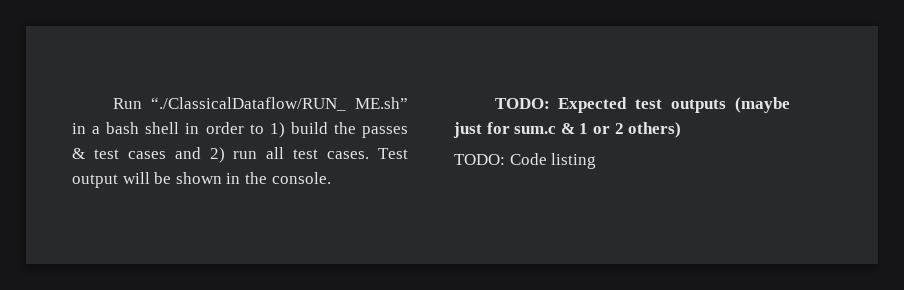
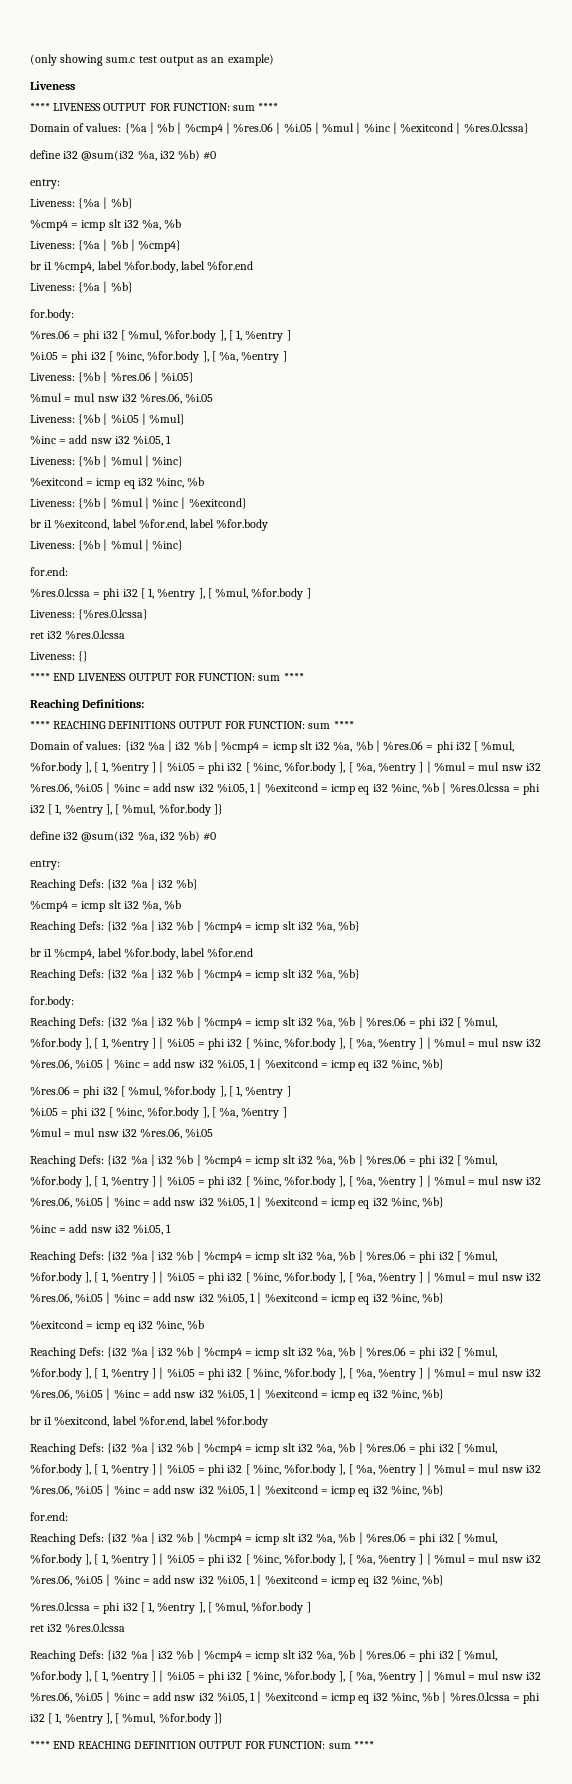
[112,97,408,111] [72,122,408,138] [72,147,408,163] [72,172,331,188] [494,97,790,113] [453,122,682,138] [454,153,597,169] Run “./ClassicalDataflow/RUN_ ME.sh” in a bash shell in order to 1) build the passes & test cases and 2) run all test cases. Test output will be shown in the console. // TODO: Expected test outputs (maybe just for sum.c & 1 or 2 others) // TODO: Code listing -> [30,54,274,66] [30,81,75,90] [30,103,279,111] [30,122,529,135] [30,150,217,161] [30,179,60,189] [30,197,133,209] [30,219,182,231] [30,239,182,252] [30,261,254,273] [30,281,133,293] [30,309,74,321] [30,330,291,342] [30,351,287,363] [30,371,195,383] [30,393,214,404] [30,413,186,425] [30,435,172,446] [30,455,184,467] [30,477,205,489] [30,497,247,509] [30,519,269,531] [30,539,184,551] [30,567,68,576] [30,588,311,600] [30,609,149,620] [30,630,126,640] [30,651,89,662] [30,673,304,681] [30,699,145,711] [30,721,354,729] [30,740,515,753] [30,761,541,774] [30,782,541,795] [30,804,223,816] [30,831,217,842] [30,860,60,870] [30,878,199,891] [30,900,182,912] [30,920,361,933] [30,948,254,960] [30,968,361,981] [30,996,74,1008] [30,1016,498,1029] [30,1037,541,1050] [30,1058,445,1071] [30,1086,291,1098] [30,1107,287,1119] [30,1128,214,1139] [30,1154,498,1167] [30,1175,541,1188] [30,1196,445,1209] [30,1224,172,1235] [30,1250,498,1263] [30,1271,541,1284] [30,1292,445,1305] [30,1320,205,1332] [30,1346,498,1359] [30,1367,541,1380] [30,1388,445,1401] [30,1416,269,1428] [30,1442,498,1455] [30,1463,541,1476] [30,1484,445,1497] [30,1512,68,1521] [30,1532,498,1545] [30,1553,541,1566] [30,1574,445,1587] [30,1602,311,1614] [30,1623,126,1633] [30,1649,498,1662] [30,1670,541,1683] [30,1691,541,1704] [30,1713,223,1725] [30,1741,374,1749] (only showing sum.c test output as an example) // Liveness // **** LIVENESS OUTPUT FOR FUNCTION: sum **** // Domain of values: {%a | %b | %cmp4 | %res.06 | %i.05 | %mul | %inc | %exitcond | %res.0.lcssa} // define i32 @sum(i32 %a, i32 %b) #0 // entry: // Liveness: {%a | %b} // %cmp4 = icmp slt i32 %a, %b // Liveness: {%a | %b | %cmp4} // br i1 %cmp4, label %for.body, label %for.end // Liveness: {%a | %b} // for.body: // %res.06 = phi i32 [ %mul, %for.body ], [ 1, %entry ] // %i.05 = phi i32 [ %inc, %for.body ], [ %a, %entry ] // Liveness: {%b | %res.06 | %i.05} // %mul = mul nsw i32 %res.06, %i.05 // Liveness: {%b | %i.05 | %mul} // %inc = add nsw i32 %i.05, 1 // Liveness: {%b | %mul | %inc} // %exitcond = icmp eq i32 %inc, %b // Liveness: {%b | %mul | %inc | %exitcond} // br i1 %exitcond, label %for.end, label %for.body // Liveness: {%b | %mul | %inc} // for.end: // %res.0.lcssa = phi i32 [ 1, %entry ], [ %mul, %for.body ] // Liveness: {%res.0.lcssa} // ret i32 %res.0.lcssa // Liveness: {} // **** END LIVENESS OUTPUT FOR FUNCTION: sum **** // Reaching Definitions: // **** REACHING DEFINITIONS OUTPUT FOR FUNCTION: sum **** // Domain of values: {i32 %a | i32 %b | %cmp4 = icmp slt i32 %a, %b | %res.06 = phi i32 [ %mul, %for.body ], [ 1, %entry ] | %i.05 = phi i32 [ %inc, %for.body ], [ %a, %entry ] | %mul = mul nsw i32 %res.06, %i.05 | %inc = add nsw i32 %i.05, 1 | %exitcond = icmp eq i32 %inc, %b | %res.0.lcssa = phi i32 [ 1, %entry ], [ %mul, %for.body ]} // define i32 @sum(i32 %a, i32 %b) #0 // entry: // Reaching Defs: {i32 %a | i32 %b} // %cmp4 = icmp slt i32 %a, %b // Reaching Defs: {i32 %a | i32 %b | %cmp4 = icmp slt i32 %a, %b} // br i1 %cmp4, label %for.body, label %for.end // Reaching Defs: {i32 %a | i32 %b | %cmp4 = icmp slt i32 %a, %b} // for.body: // Reaching Defs: {i32 %a | i32 %b | %cmp4 = icmp slt i32 %a, %b | %res.06 = phi i32 [ %mul, %for.body ], [ 1, %entry ] | %i.05 = phi i32 [ %inc, %for.body ], [ %a, %entry ] | %mul = mul nsw i32 %res.06, %i.05 | %inc = add nsw i32 %i.05, 1 | %exitcond = icmp eq i32 %inc, %b} // %res.06 = phi i32 [ %mul, %for.body ], [ 1, %entry ] // %i.05 = phi i32 [ %inc, %for.body ], [ %a, %entry ] // %mul = mul nsw i32 %res.06, %i.05 // Reaching Defs: {i32 %a | i32 %b | %cmp4 = icmp slt i32 %a, %b | %res.06 = phi i32 [ %mul, %for.body ], [ 1, %entry ] | %i.05 = phi i32 [ %inc, %for.body ], [ %a, %entry ] | %mul = mul nsw i32 %res.06, %i.05 | %inc = add nsw i32 %i.05, 1 | %exitcond = icmp eq i32 %inc, %b} // %inc = add nsw i32 %i.05, 1 // Reaching Defs: {i32 %a | i32 %b | %cmp4 = icmp slt i32 %a, %b | %res.06 = phi i32 [ %mul, %for.body ], [ 1, %entry ] | %i.05 = phi i32 [ %inc, %for.body ], [ %a, %entry ] | %mul = mul nsw i32 %res.06, %i.05 | %inc = add nsw i32 %i.05, 1 | %exitcond = icmp eq i32 %inc, %b} // %exitcond = icmp eq i32 %inc, %b // Reaching Defs: {i32 %a | i32 %b | %cmp4 = icmp slt i32 %a, %b | %res.06 = phi i32 [ %mul, %for.body ], [ 1, %entry ] | %i.05 = phi i32 [ %inc, %for.body ], [ %a, %entry ] | %mul = mul nsw i32 %res.06, %i.05 | %inc = add nsw i32 %i.05, 1 | %exitcond = icmp eq i32 %inc, %b} // br i1 %exitcond, label %for.end, label %for.body // Reaching Defs: {i32 %a | i32 %b | %cmp4 = icmp slt i32 %a, %b | %res.06 = phi i32 [ %mul, %for.body ], [ 1, %entry ] | %i.05 = phi i32 [ %inc, %for.body ], [ %a, %entry ] | %mul = mul nsw i32 %res.06, %i.05 | %inc = add nsw i32 %i.05, 1 | %exitcond = icmp eq i32 %inc, %b} // for.end: // Reaching Defs: {i32 %a | i32 %b | %cmp4 = icmp slt i32 %a, %b | %res.06 = phi i32 [ %mul, %for.body ], [ 1, %entry ] | %i.05 = phi i32 [ %inc, %for.body ], [ %a, %entry ] | %mul = mul nsw i32 %res.06, %i.05 | %inc = add nsw i32 %i.05, 1 | %exitcond = icmp eq i32 %inc, %b} // %res.0.lcssa = phi i32 [ 1, %entry ], [ %mul, %for.body ] // ret i32 %res.0.lcssa // Reaching Defs: {i32 %a | i32 %b | %cmp4 = icmp slt i32 %a, %b | %res.06 = phi i32 [ %mul, %for.body ], [ 1, %entry ] | %i.05 = phi i32 [ %inc, %for.body ], [ %a, %entry ] | %mul = mul nsw i32 %res.06, %i.05 | %inc = add nsw i32 %i.05, 1 | %exitcond = icmp eq i32 %inc, %b | %res.0.lcssa = phi i32 [ 1, %entry ], [ %mul, %for.body ]} // **** END REACHING DEFINITION OUTPUT FOR FUNCTION: sum ****

